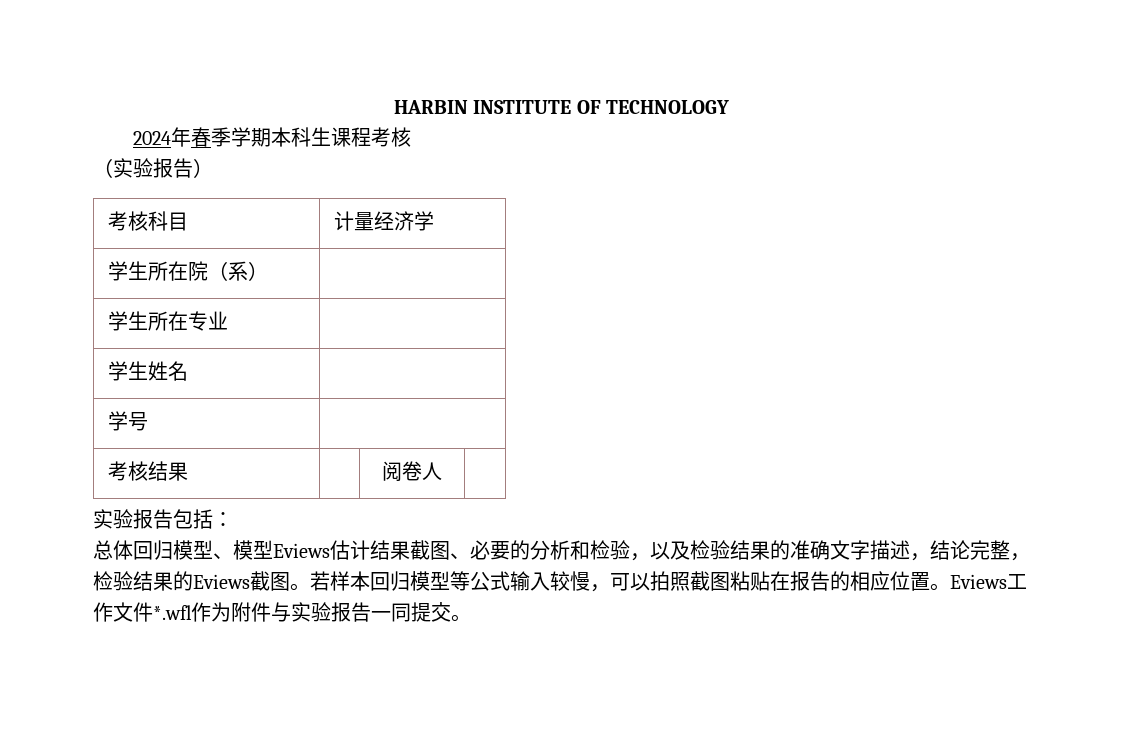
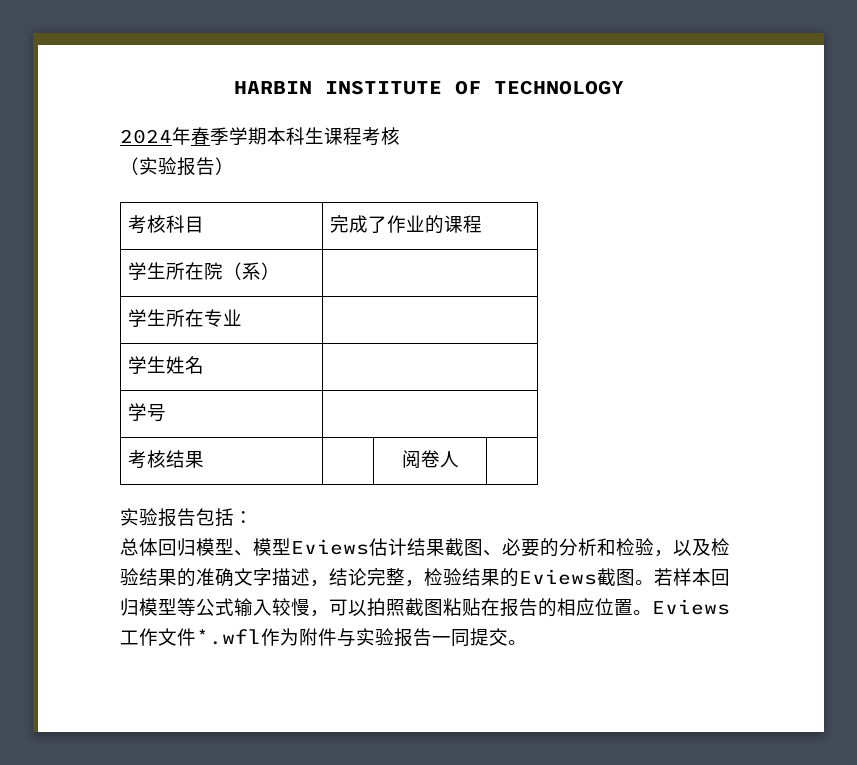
[334,211,435,231] 计量经济学 -> [330,215,483,234] 完成了作业的课程

